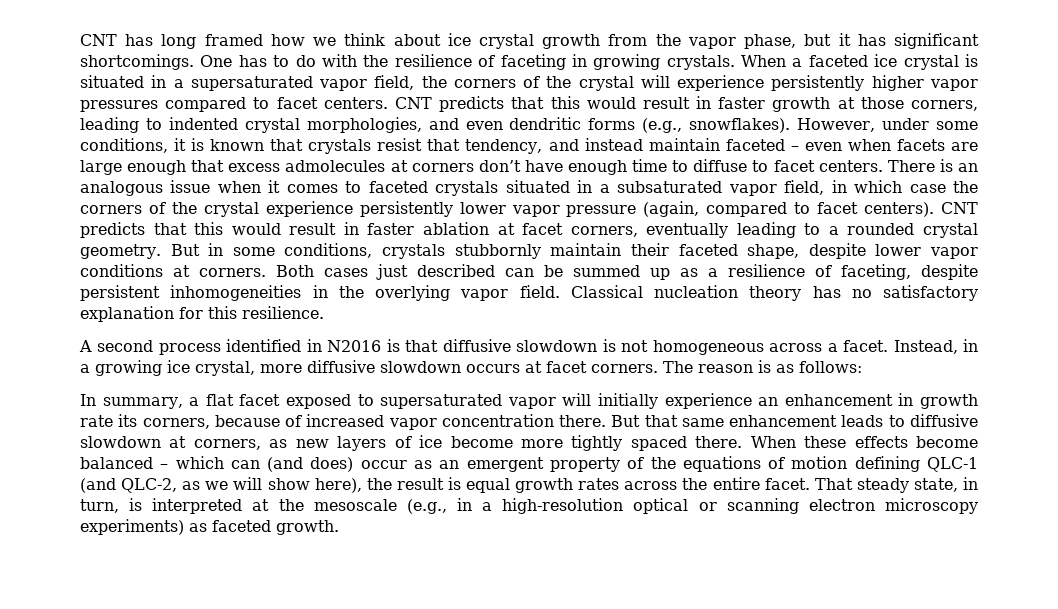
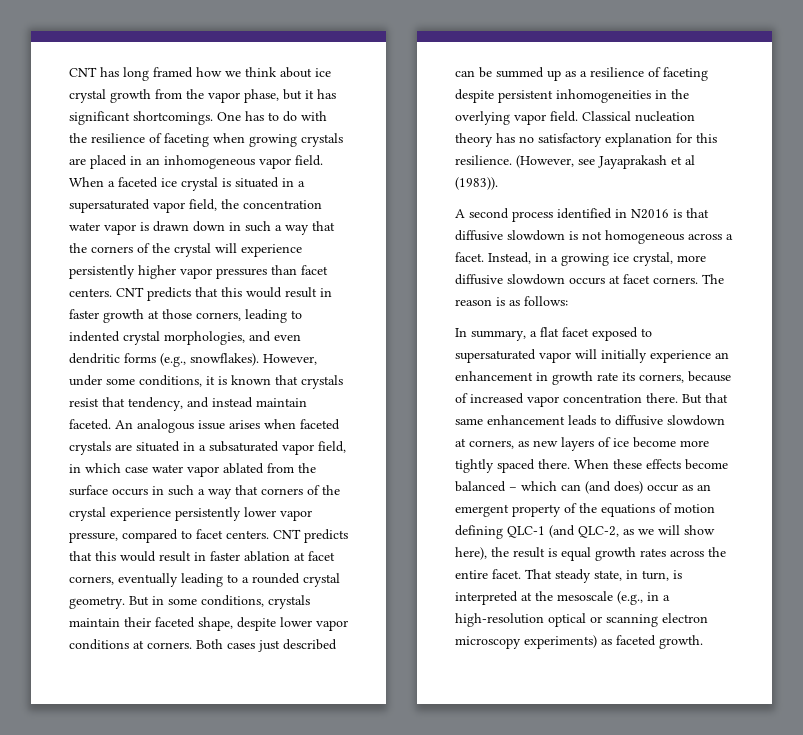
[571,54,735,70] in growing crystals. -> [213,133,343,147] [69,155,323,169] when growing crystals are placed in an inhomogeneous vapor field.
(447, 82) none -> [243,200,322,209] [69,221,335,235] [69,243,87,253] concentration water vapor is drawn down in such a way that the
[165,97,270,112] compared to -> [271,265,297,275] than
[725,139,978,151] [80,159,978,175] [80,180,362,196] faceted – even when facets are large enough that excess admolecules at corners don’t have enough time to diffuse to facet centers. There is an analogous issue when it comes to -> [69,419,296,433] faceted. An analogous issue arises when
(499, 188) none -> [115,444,132,451] are
[953,181,979,193] the -> [152,463,316,477] [69,485,258,499] water vapor ablated from the surface occurs in such a way that
[566,201,935,217] pressure (again, compared to facet centers). -> [69,529,269,543] pressure, compared to facet centers.
[454,244,541,259] stubbornly -> (310, 602) none
[841,264,911,280] faceting, -> [663,67,708,81] faceting
(324, 312) none -> [516,155,695,169] [455,177,498,190] (However, see Jayaprakash et al (1983)).

